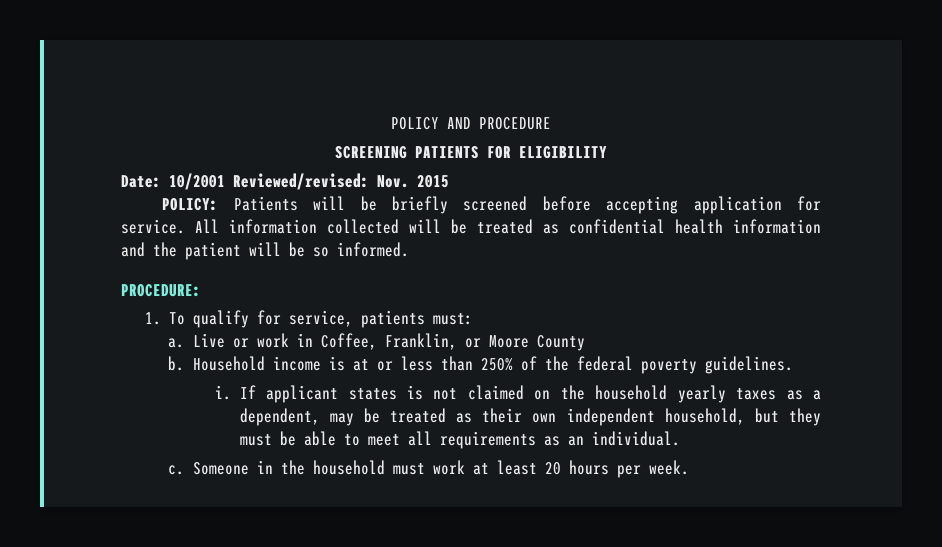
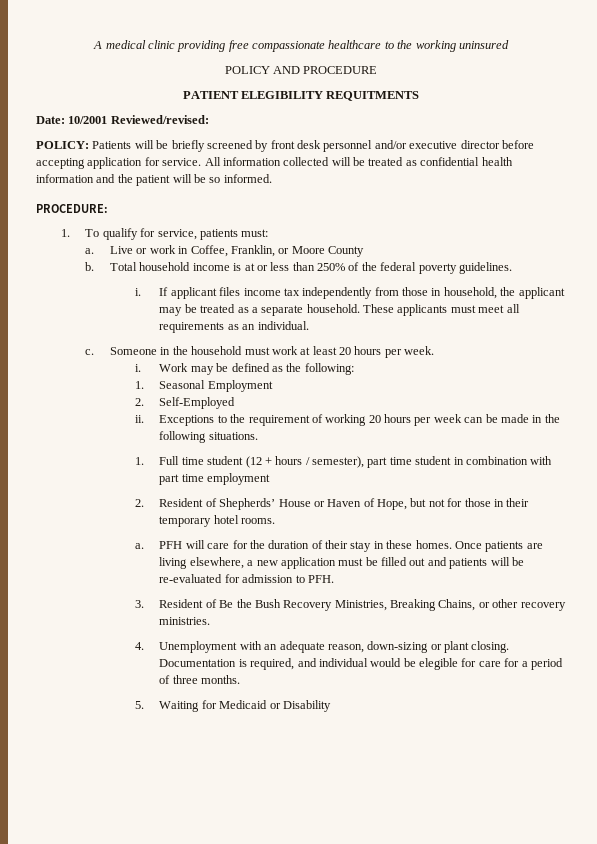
(391, 123) none -> [93,40,509,52] A medical clinic providing free compassionate healthcare to the working uninsured //
[335,146,607,159] SCREENING PATIENTS FOR ELIGIBILITY -> [182,91,420,101] PATIENT ELEGIBILITY REQUITMENTS
[377,175,449,188] Nov. 2015 -> (209, 119) none
(528, 203) none -> [255,140,500,152] by front desk personnel and/or executive director
[192,356,265,371] Household -> [110,262,191,271] Total household
[348,385,821,403] [239,408,821,426] [239,431,360,446] states is not claimed on the household yearly taxes as a dependent, may be treated as their own independent household, but they must be able to -> [219,287,565,299] [159,304,476,316] files income tax independently from those in household, the applicant may be treated as a separate household. These applicants must
(689, 467) none -> [134,363,354,375] [134,380,273,392] [134,397,236,409] [134,414,560,426] [159,431,258,443] [134,456,553,468] [159,473,271,485] [134,498,530,510] [159,515,276,527] [134,540,543,552] [159,557,524,569] [159,574,334,583] [134,599,566,611] [159,617,211,625] [134,641,510,653] [159,658,563,670] [159,675,241,684] [134,700,331,712] // i. Work may be defined as the following: // 1. Seasonal Employment // 2. Self-Employed // ii. Exceptions to the requirement of working 20 hours per week can be made in the following situations. // 1. Full time student (12 + hours / semester), part time student in combination with part time employment // 2. Resident of Shepherds’ House or Haven of Hope, but not for those in their temporary hotel rooms. // a. PFH will care for the duration of their stay in these homes. Once patients are living elsewhere, a new application must be filled out and patients will be re-evaluated for admission to PFH. // 3. Resident of Be the Bush Recovery Ministries, Breaking Chains, or other recovery ministries. // 4. Unemployment with an adequate reason, down-sizing or plant closing. Documentation is required, and individual would be elegible for care for a period of three months. // 5. Waiting for Medicaid or Disability

